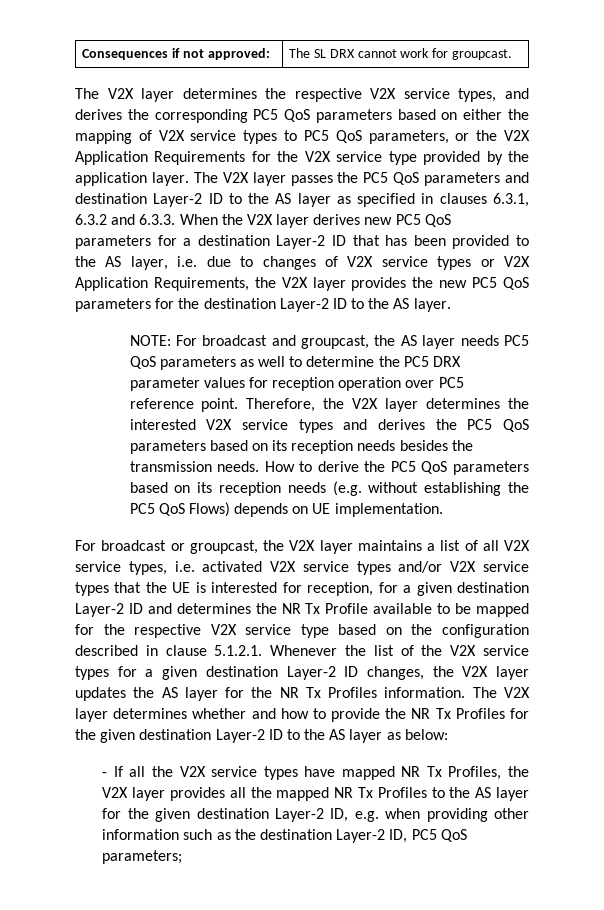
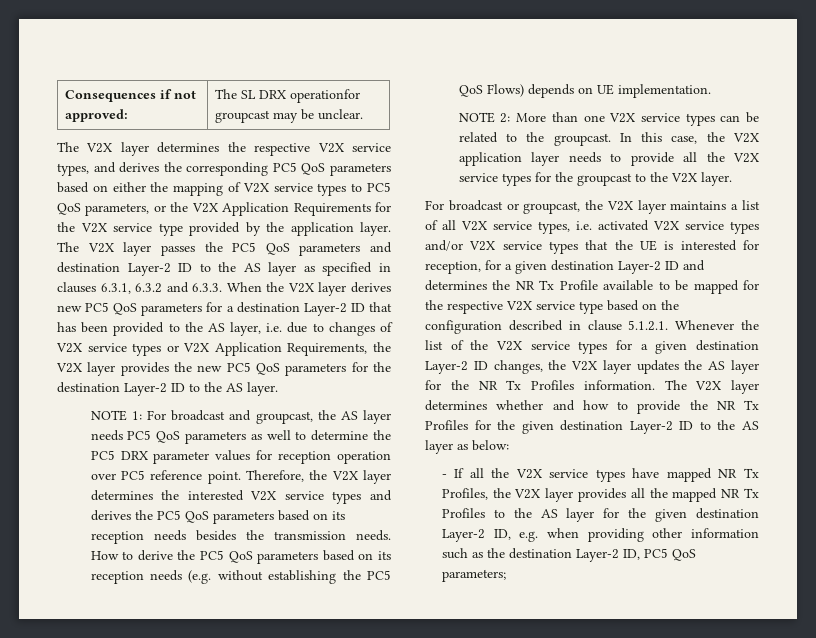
[357,48,512,60] cannot work for groupcast. -> [289,89,360,103] [214,109,363,123] operationfor groupcast may be unclear.
[129,335,171,346] NOTE: -> [90,410,142,421] NOTE 1:
(443, 510) none -> [458,112,759,126] [458,132,760,146] [458,152,760,166] [458,172,732,186] // NOTE 2: More than one V2X service types can be related to the groupcast. In this case, the V2X application layer needs to provide all the V2X service types for the groupcast to the V2X layer.

